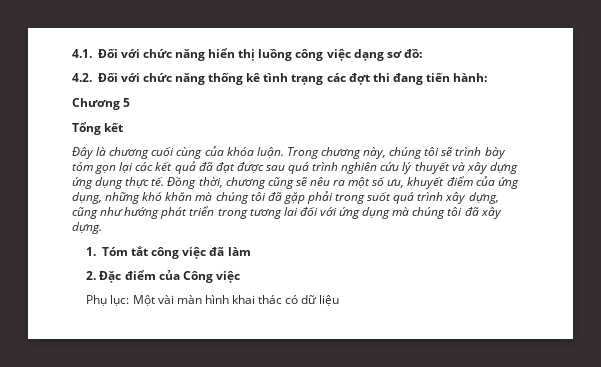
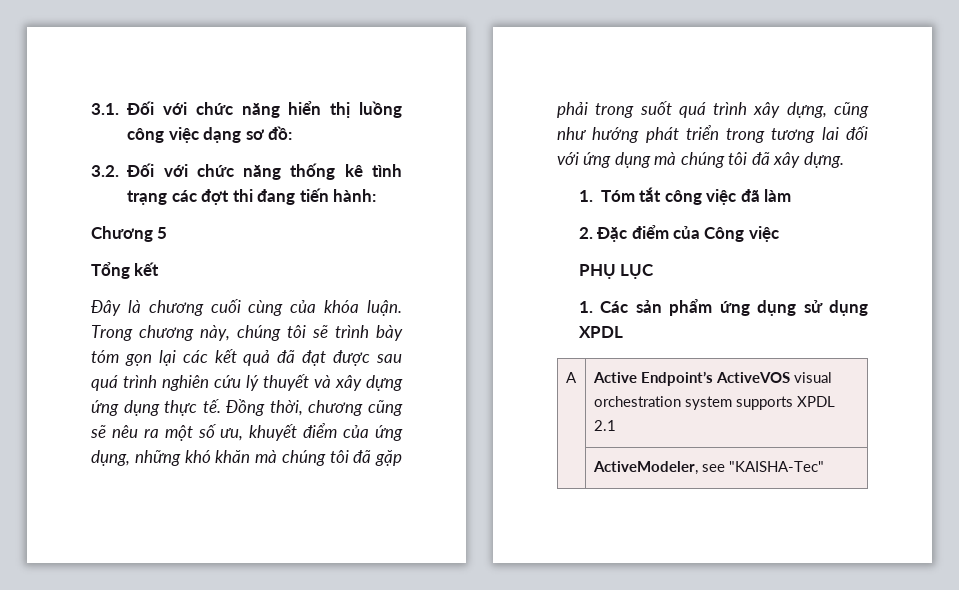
[72,49,92,58] 4.1. -> [91,103,119,115] 3.1.
[72,73,92,82] 4.2. -> [91,165,119,177] 3.2.
[86,295,340,306] Phụ lục: Một vài màn hình khai thác có dữ liệu -> [578,264,655,279] [578,299,868,316] [578,326,623,338] [565,372,577,383] [592,371,833,386] [593,396,836,410] [593,420,616,431] [592,461,824,475] PHỤ LỤC // 1. Các sản phẩm ứng dụng sử dụng XPDL // A | Active Endpoint’s ActiveVOS visual orchestration system supports XPDL 2.1 // | ActiveModeler, see "KAISHA-Tec"

